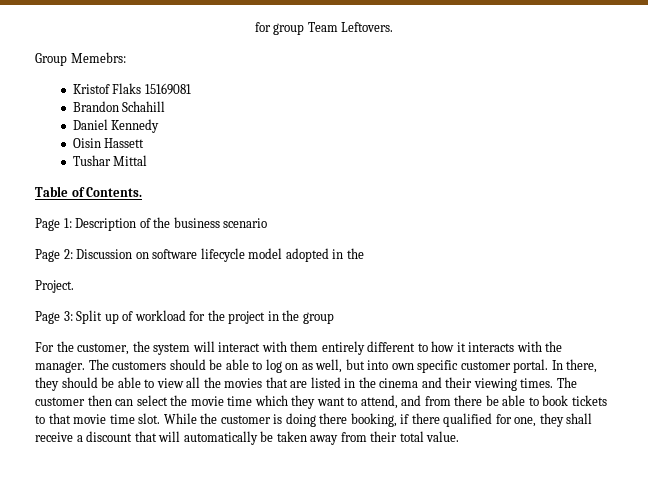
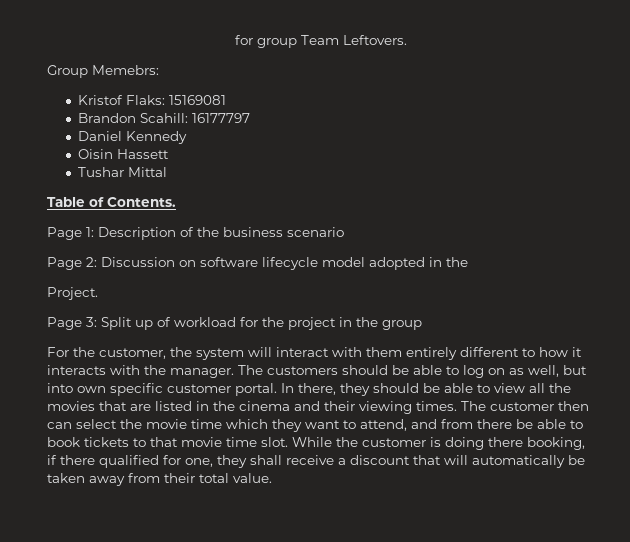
[112,83,142,94] Flaks -> [126,95,166,105] Flaks:
[122,101,166,112] Schahill -> [140,113,251,123] Scahill: 16177797

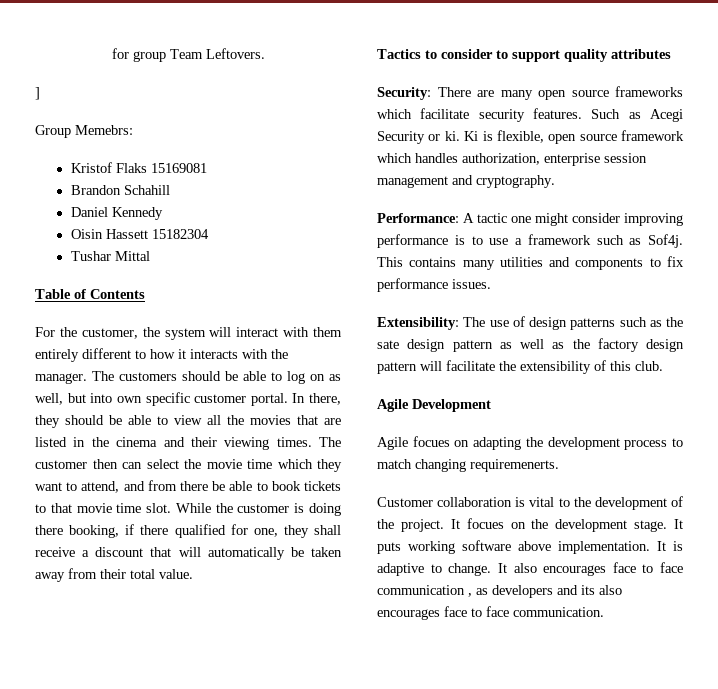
(407, 40) none -> [35,87,40,100] // ]
[126,95,166,105] Flaks: -> [115,163,147,173] Flaks
[140,113,251,123] Scahill: 16177797 -> [123,185,170,195] Schahill
(170, 154) none -> [151,229,209,239] 15182304
[107,197,176,207] [47,227,344,240] [47,257,468,270] [47,287,98,300] [47,317,422,330] Contents. // Page 1: Description of the business scenario // Page 2: Discussion on software lifecycle model adopted in the // Project. // Page 3: Split up of workload for the project in the group -> [90,289,145,299] Contents
(272, 478) none -> [377,49,671,62] [377,86,683,100] [377,108,683,122] [377,130,684,144] [377,153,647,166] [377,175,555,188] [377,213,683,226] [377,234,683,248] [377,256,684,270] [377,278,491,292] [377,316,683,330] [377,338,684,352] [377,360,663,374] [377,399,491,412] [377,436,683,450] [377,459,559,472] [377,496,683,510] [377,518,683,532] [377,540,683,554] [377,562,683,576] [377,585,622,598] [377,606,604,620] // Tactics to consider to support quality attributes // Security: There are many open source frameworks which facilitate security features. Such as Acegi Security or ki. Ki is flexible, open source framework which handles authorization, enterprise session management and cryptography. // Performance: A tactic one might consider improving performance is to use a framework such as Sof4j. This contains many utilities and components to fix performance issues. // Extensibility: The use of design patterns such as the sate design pattern as well as the factory design pattern will facilitate the extensibility of this club. // Agile Development // Agile focues on adapting the development process to match changing requiremenerts. // Customer collaboration is vital to the development of the project. It focues on the development stage. It puts working software above implementation. It is adaptive to change. It also encourages face to face communication , as developers and its also encourages face to face communication.

